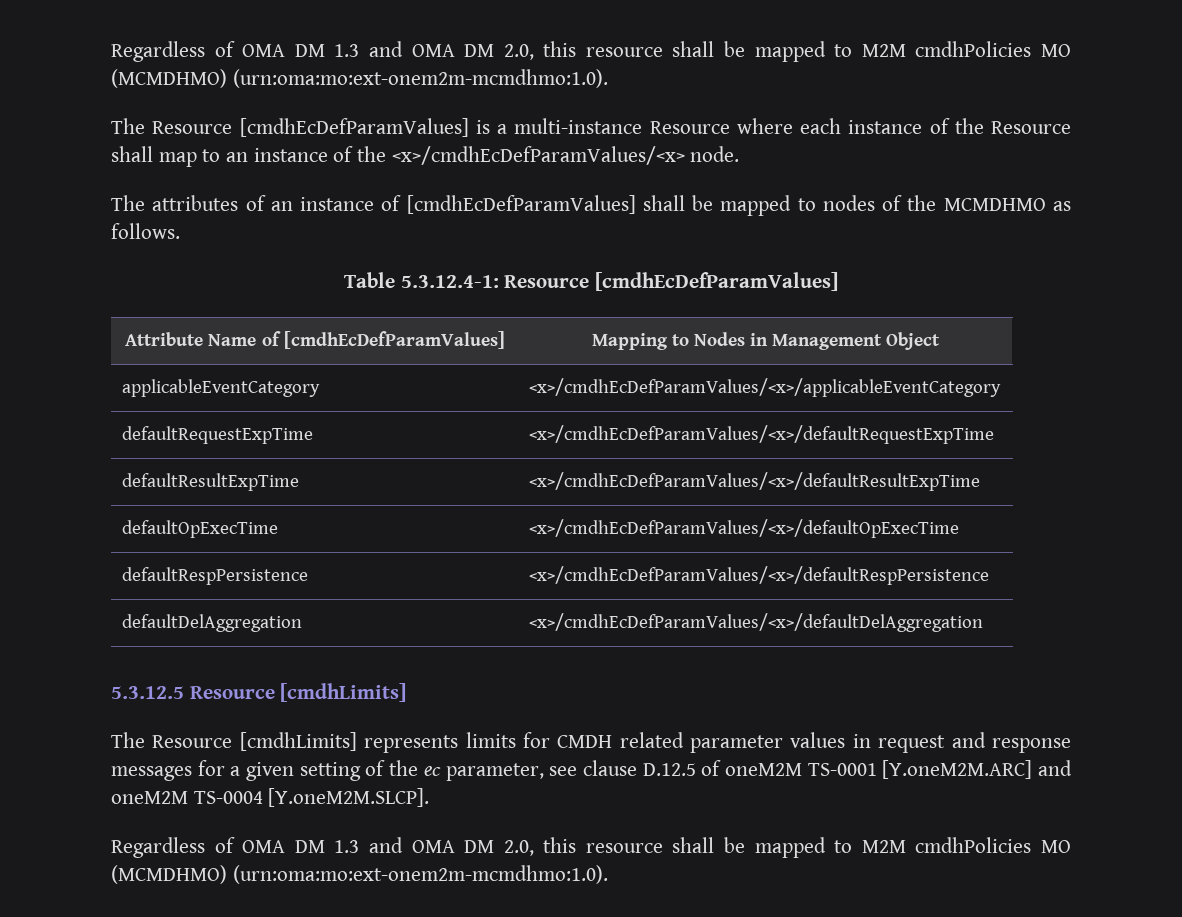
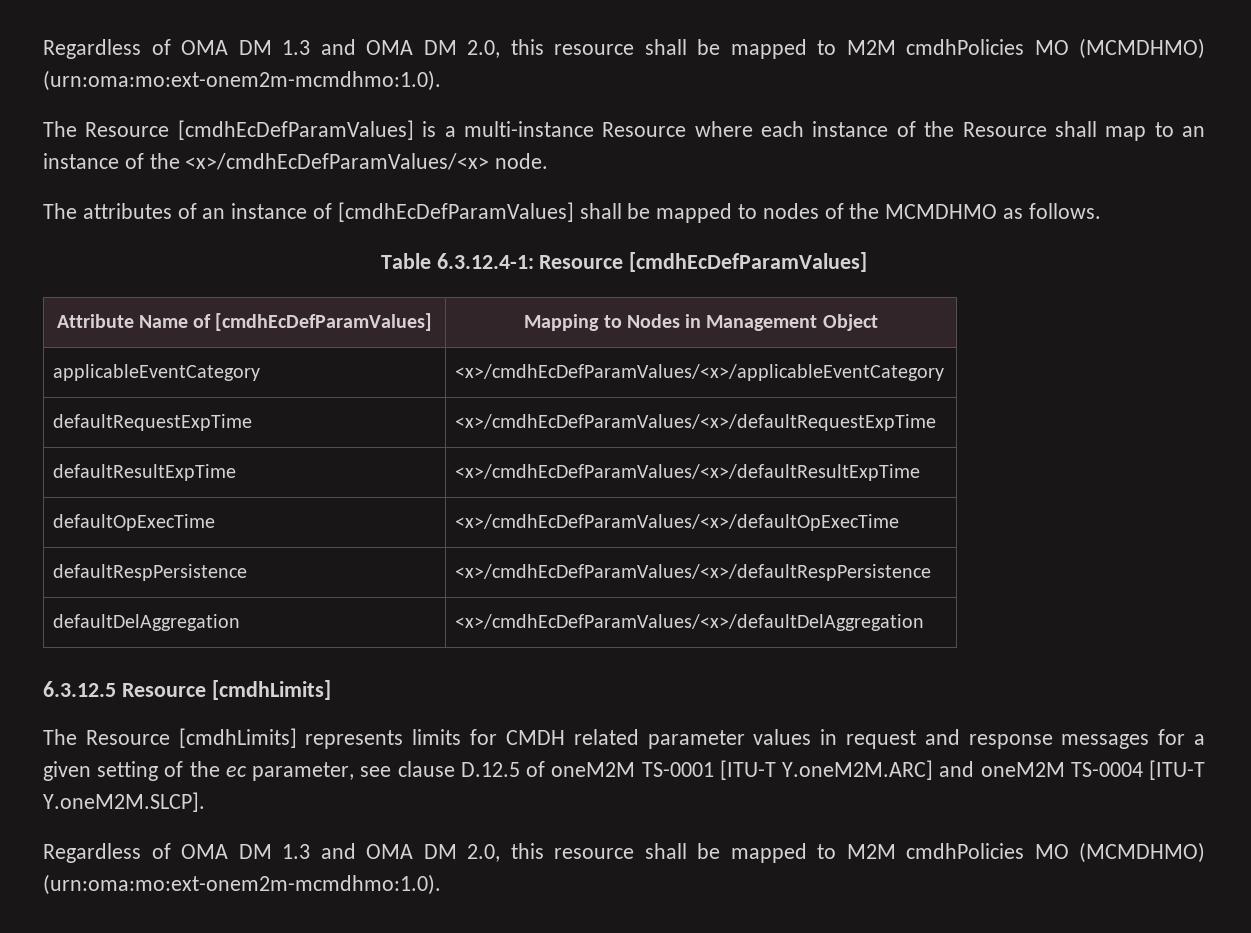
[400,275,499,288] 5.3.12.4-1: -> [436,253,534,269] 6.3.12.4-1:
[111,686,184,699] 5.3.12.5 -> [43,681,116,697] 6.3.12.5
[882,760,1033,779] [Y.oneM2M.ARC] -> [719,760,934,780] [ITU-T Y.oneM2M.ARC]
[268,788,430,807] [Y.oneM2M.SLCP]. -> [1149,760,1206,780] [43,792,205,812] [ITU-T Y.oneM2M.SLCP].

